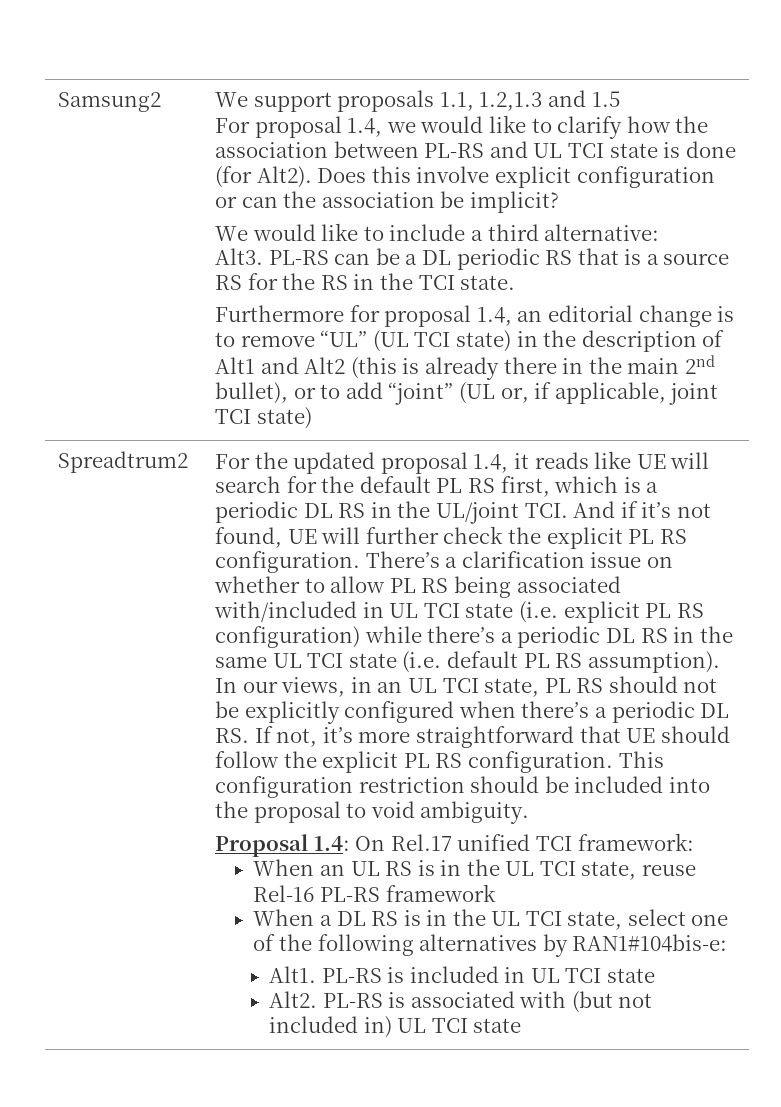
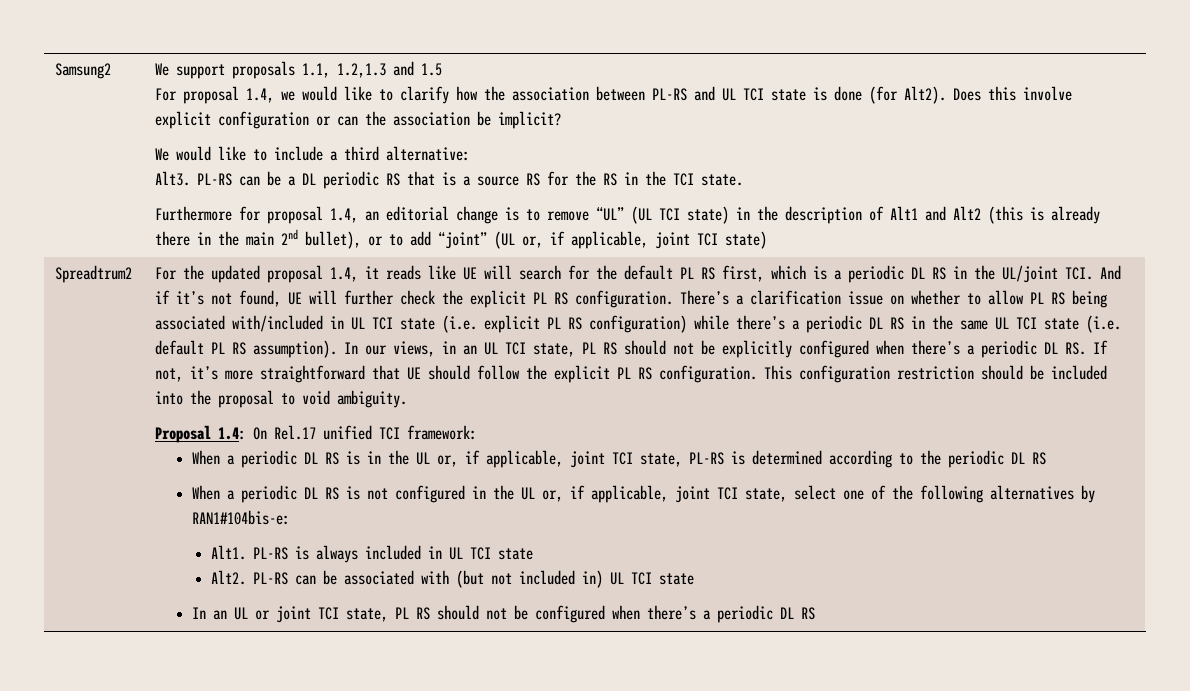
[253,859,696,880] [253,884,496,902] [253,909,333,926] // When an UL RS is in the UL TCI state, reuse Rel-16 PL-RS framework // When a -> [192,450,298,468] // When a periodic
(521, 918) none -> [437,450,1047,468] [192,485,711,503] or, if applicable, joint TCI state, PL-RS is determined according to the periodic DL RS // When a periodic DL RS is not configured in the UL or, if applicable, joint
(405, 975) none -> [316,545,359,563] always
[388,992,406,1008] is -> [295,570,338,585] can be
(522, 1025) none -> [192,605,816,623] // In an UL or joint TCI state, PL RS should not be configured when there’s a periodic DL RS

